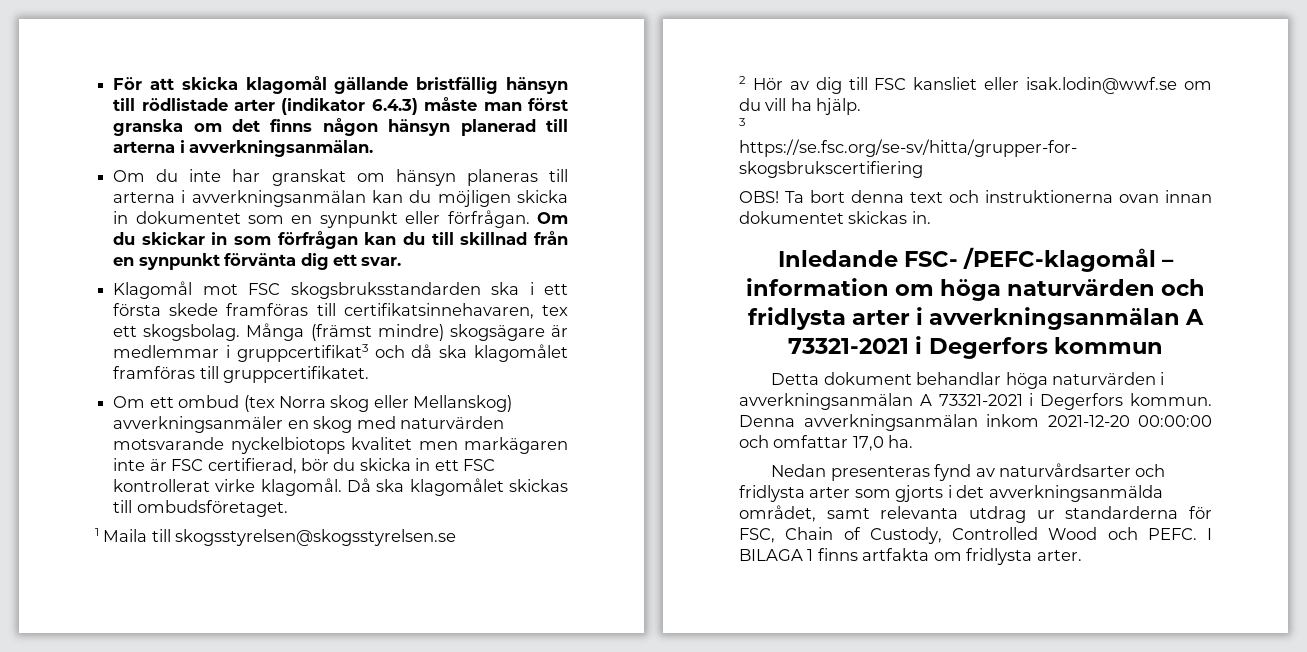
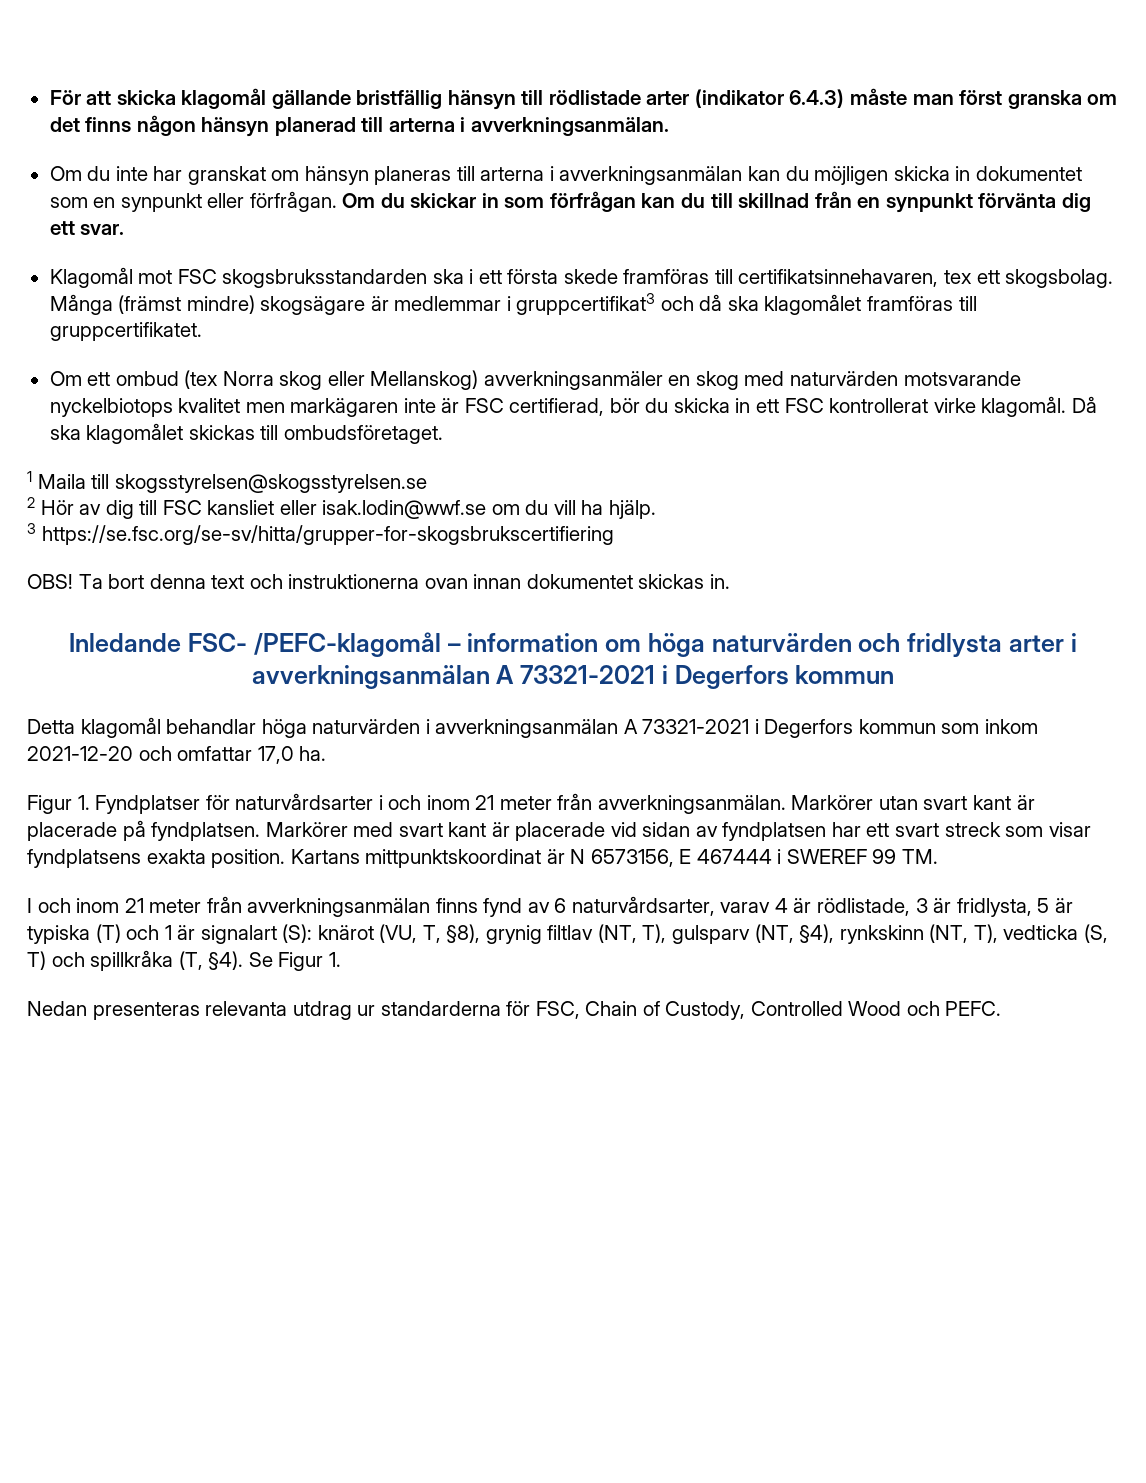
[823,372,912,385] dokument -> [80,717,161,738] klagomål
[1130,393,1212,406] [739,414,978,431] kommun. Denna avverkningsanmälan -> [858,719,980,734] kommun som
[1138,415,1212,427] 00:00:00 -> (133, 753) none
[771,463,1166,481] [739,485,1163,502] [739,505,870,522] Nedan presenteras fynd av naturvårdsarter och fridlysta arter som gjorts i det avverkningsanmälda området, samt -> [27,793,1035,814] [27,820,1091,841] [27,849,938,868] [27,896,1073,917] [27,924,1108,944] [27,950,341,971] [27,1001,200,1020] Figur 1. Fyndplatser för naturvårdsarter i och inom 21 meter från avverkningsanmälan. Markörer utan svart kant är placerade på fyndplatsen. Markörer med svart kant är placerade vid sidan av fyndplatsen har ett svart streck som visar fyndplatsens exakta position. Kartans mittpunktskoordinat är N 6573156, E 467444 i SWEREF 99 TM. // I och inom 21 meter från avverkningsanmälan finns fynd av 6 naturvårdsarter, varav 4 är rödlistade, 3 är fridlysta, 5 är typiska (T) och 1 är signalart (S): knärot (VU, T, §8), grynig filtlav (NT, T), gulsparv (NT, §4), rynkskinn (NT, T), vedticka (S, T) och spillkråka (T, §4). Se Figur 1. // Nedan presenteras
[1207,528,1212,540] [739,548,1082,565] I BILAGA 1 finns artfakta om fridlysta arter. -> (1002, 1008) none

